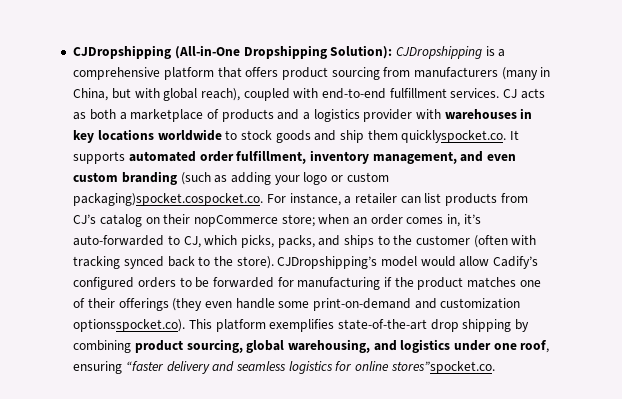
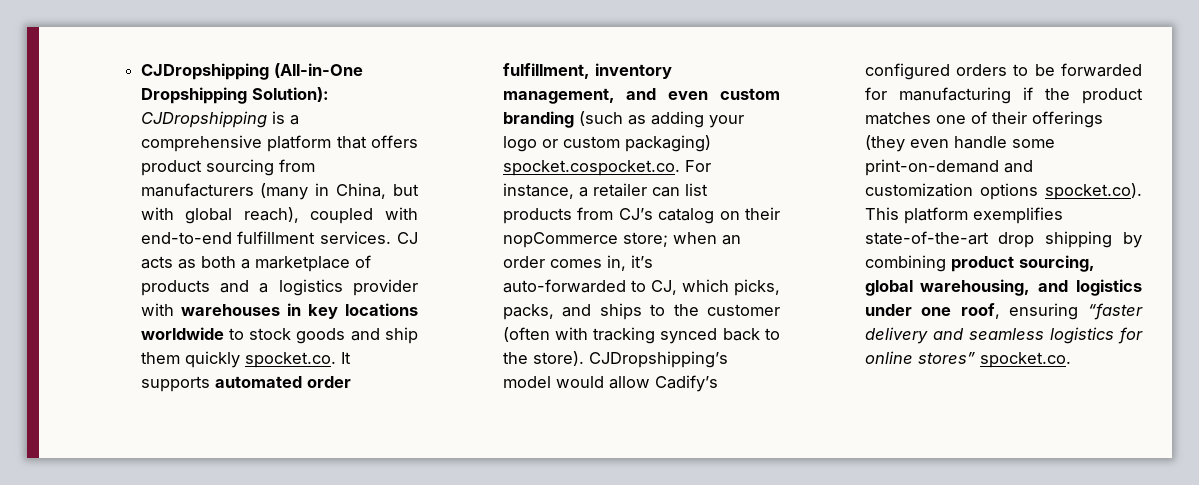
[401,130,507,143] quicklyspocket.co. -> [184,351,336,368] quickly spocket.co.
[73,193,264,206] packaging)spocket.cospocket.co. -> [624,135,711,152] [502,160,680,176] packaging) spocket.cospocket.co.
[73,319,186,332] optionsspocket.co). -> [979,183,1142,200] options spocket.co).
[390,361,495,374] stores”spocket.co. -> [917,352,1071,368] stores” spocket.co.

